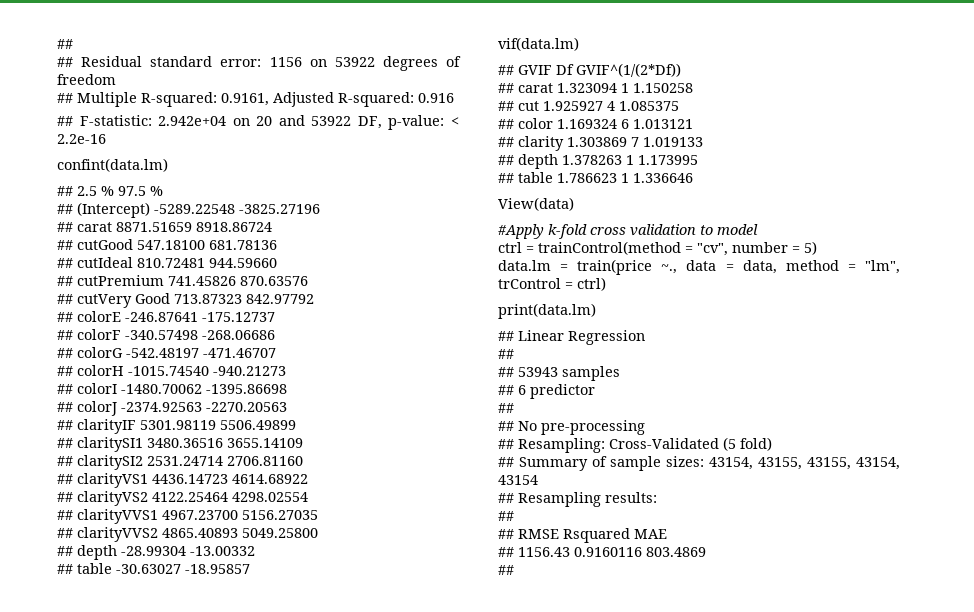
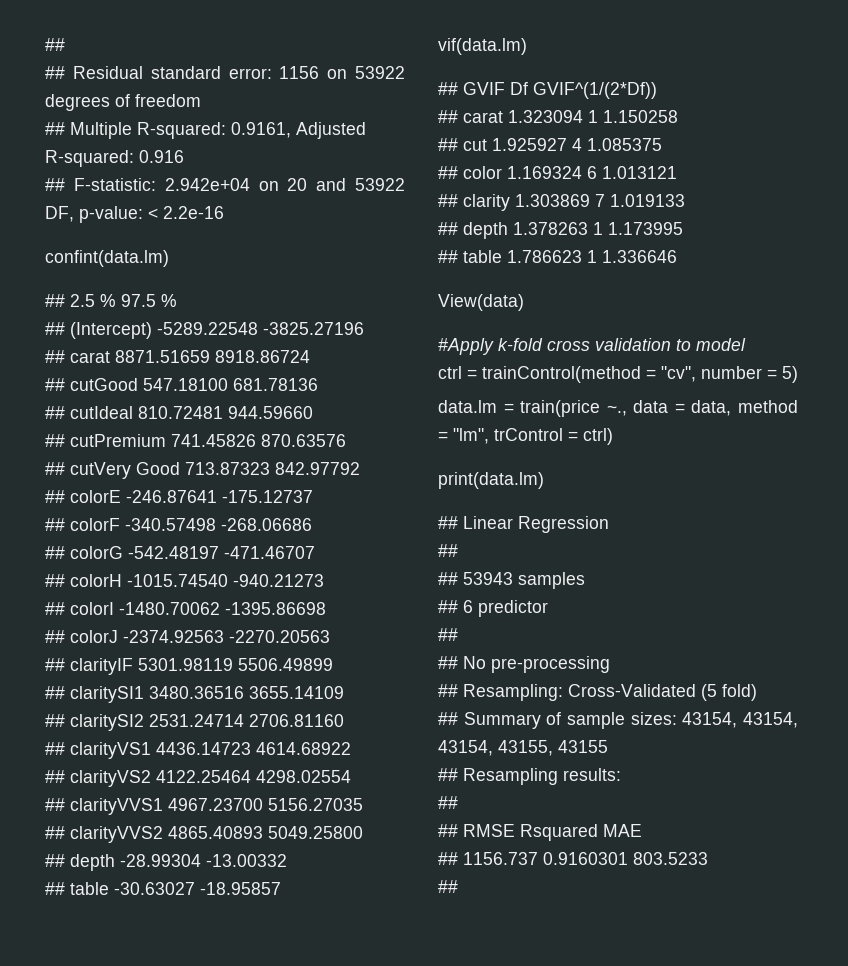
[758,457,900,470] [498,475,538,485] 43155, 43155, 43154, 43154 -> [743,712,798,728] [438,740,608,756] 43154, 43154, 43155, 43155
[518,547,706,557] 1156.43 0.9160116 803.4869 -> [463,852,708,865] 1156.737 0.9160301 803.5233

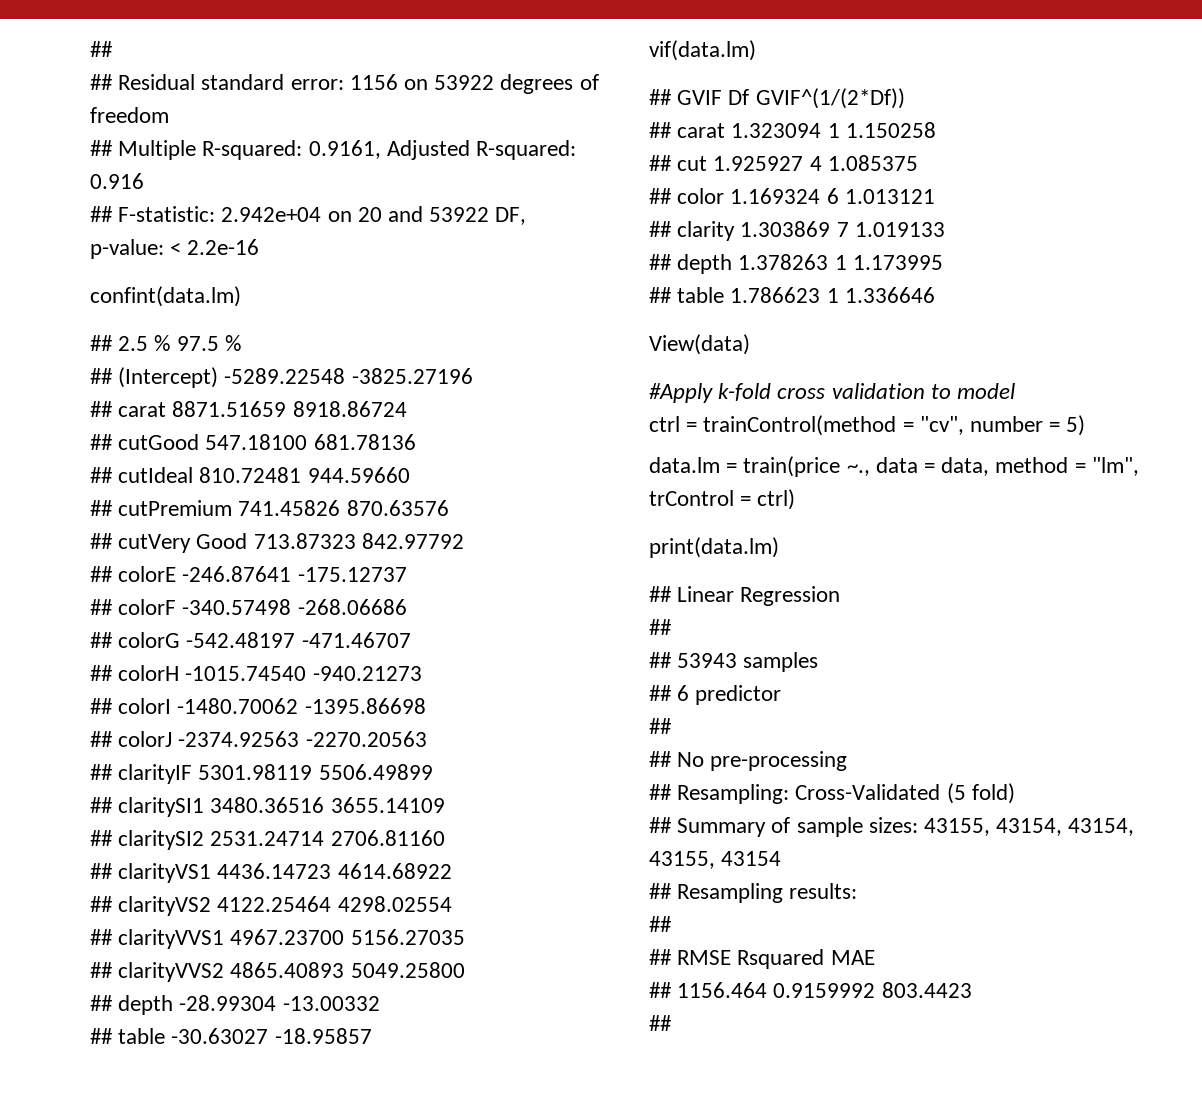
[682,712,738,728] 43154, -> [924,818,991,836] 43155,
[558,740,608,753] 43155 -> [721,851,782,866] 43154
[463,852,708,865] 1156.737 0.9160301 803.5233 -> [677,982,972,998] 1156.464 0.9159992 803.4423

